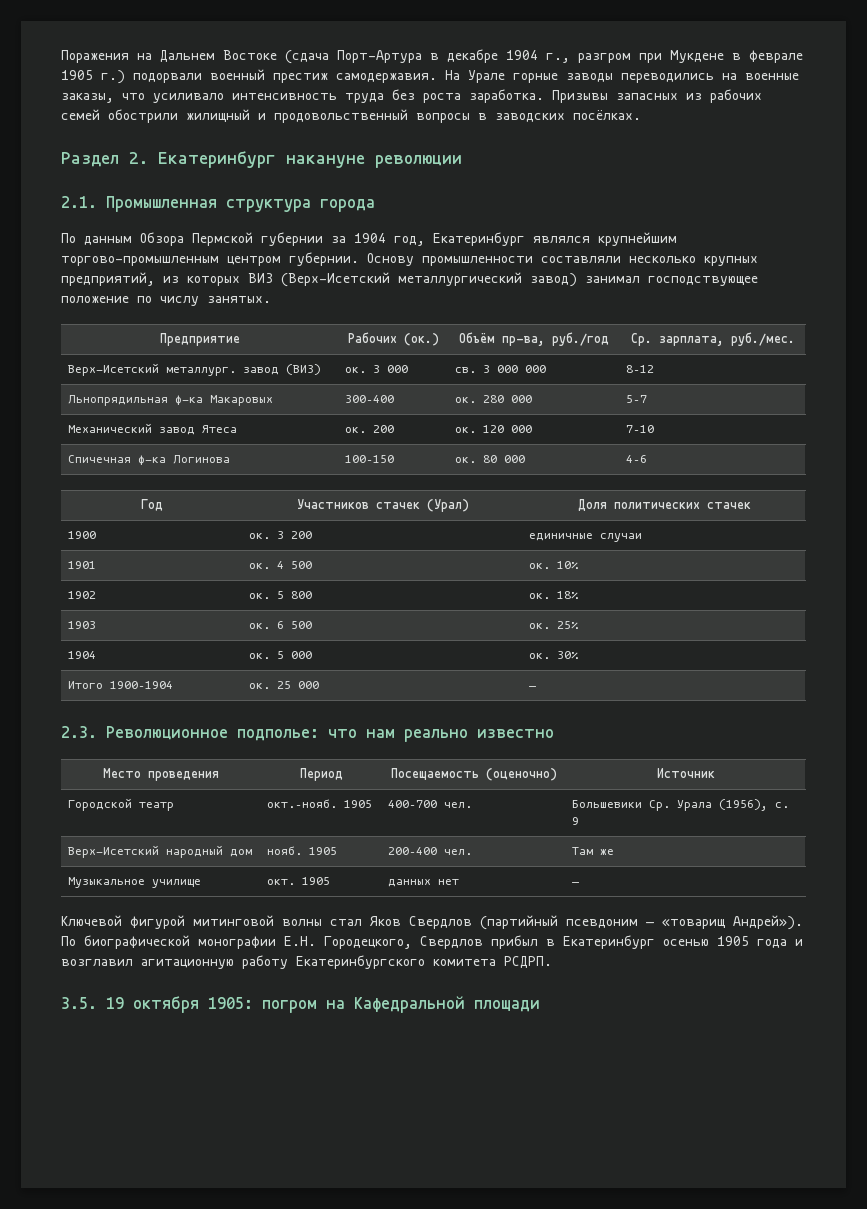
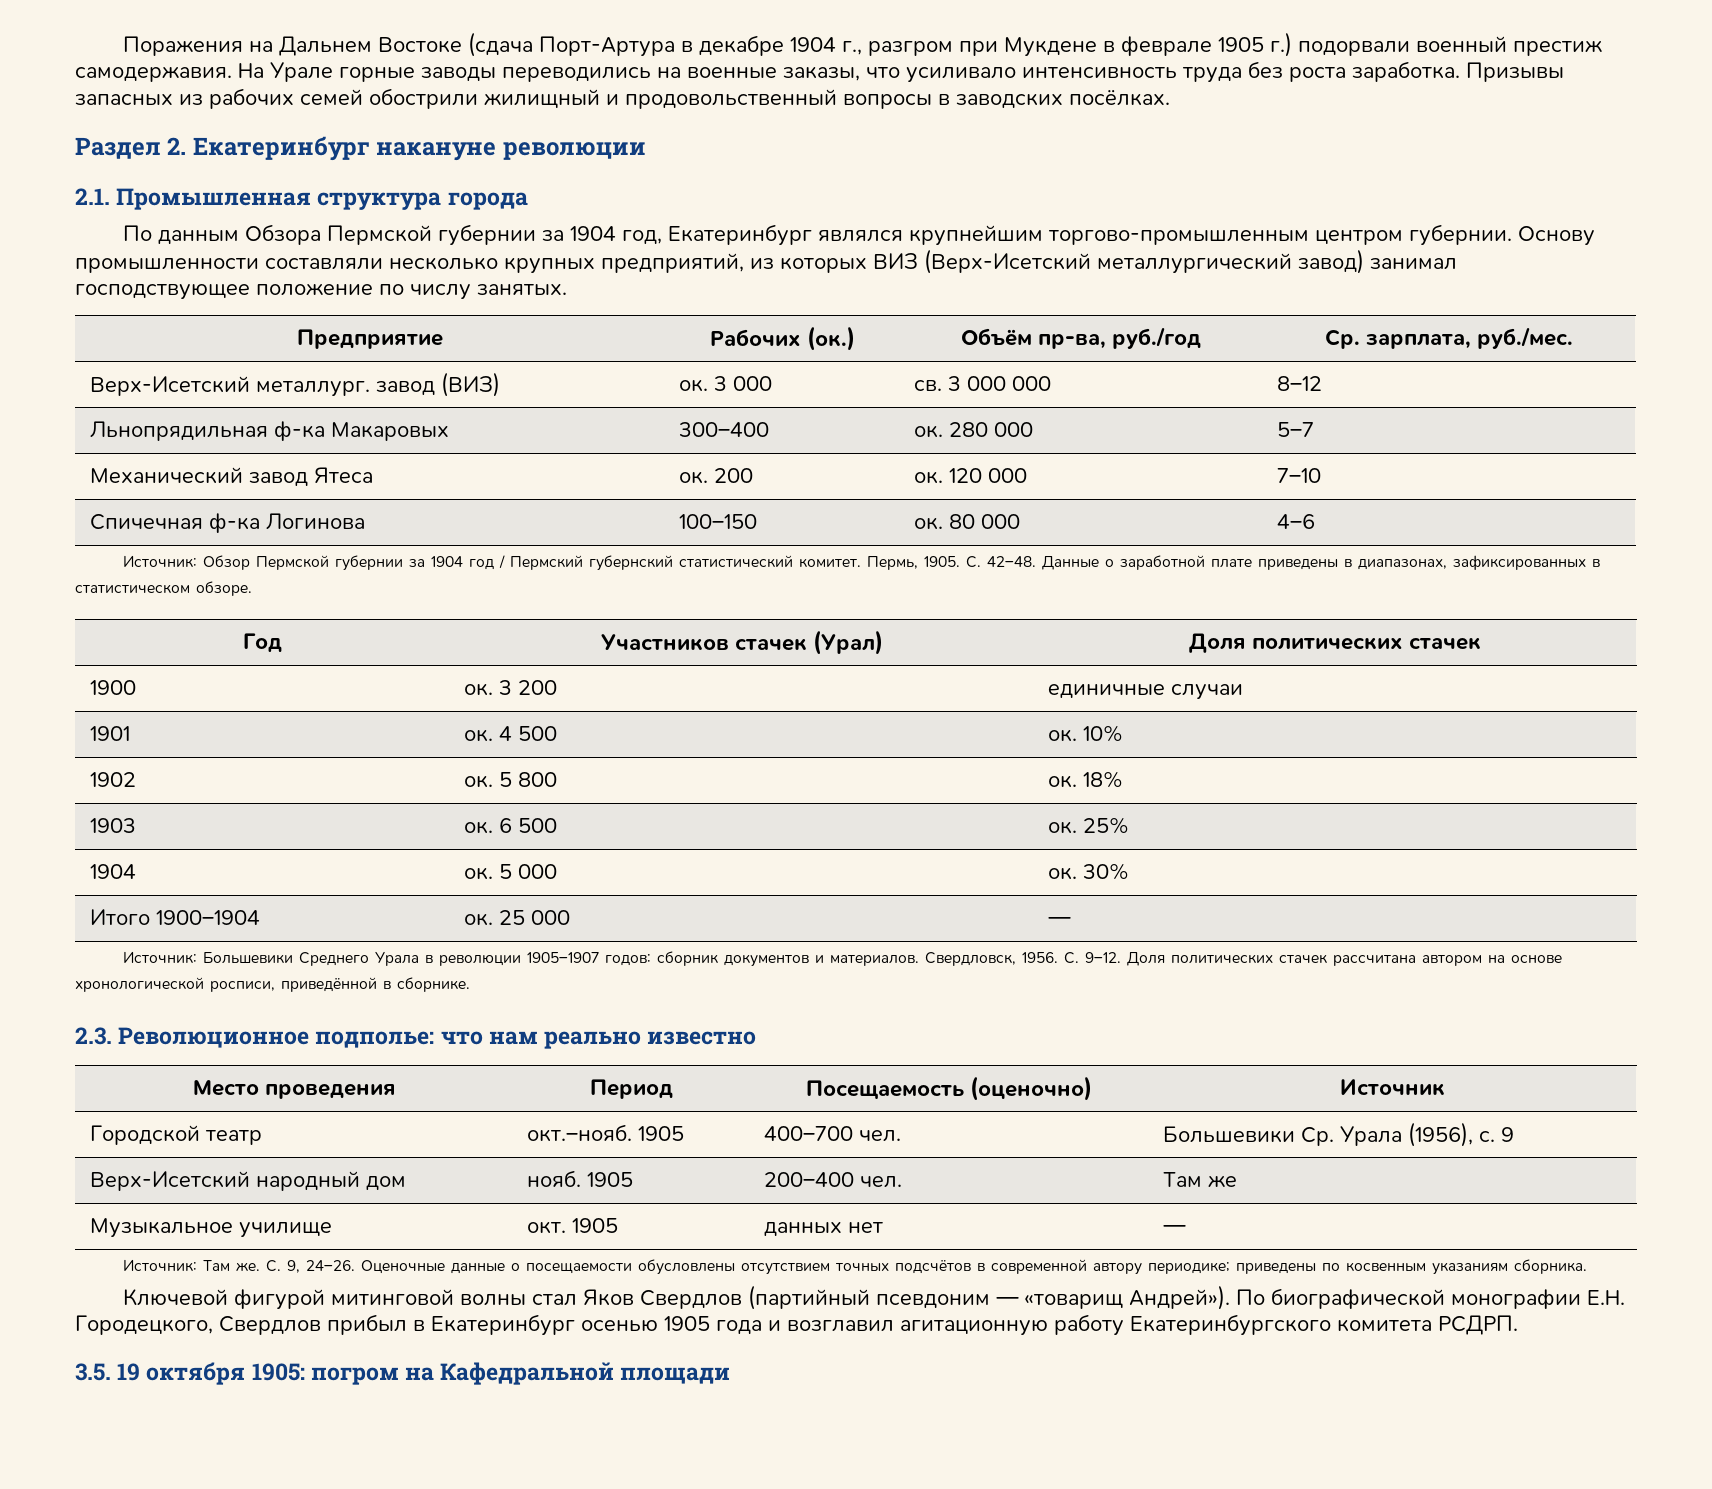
(648, 459) none -> [122,555,1600,571] [75,581,252,596] // Источник: Обзор Пермской губернии за 1904 год / Пермский губернский статистический комитет. Пермь, 1905. С. 42–48. Данные о заработной плате приведены в диапазонах, зафиксированных в статистическом обзоре.
(538, 687) none -> [122,951,1562,967] [75,977,470,992] // Источник: Большевики Среднего Урала в революции 1905–1907 годов: сборник документов и материалов. Свердловск, 1956. С. 9–12. Доля политических стачек рассчитана автором на основе хронологической росписи, приведённой в сборнике.
(581, 883) none -> [122,1259,1587,1275] // Источник: Там же. С. 9, 24–26. Оценочные данные о посещаемости обусловлены отсутствием точных подсчётов в современной автору периодике; приведены по косвенным указаниям сборника.

